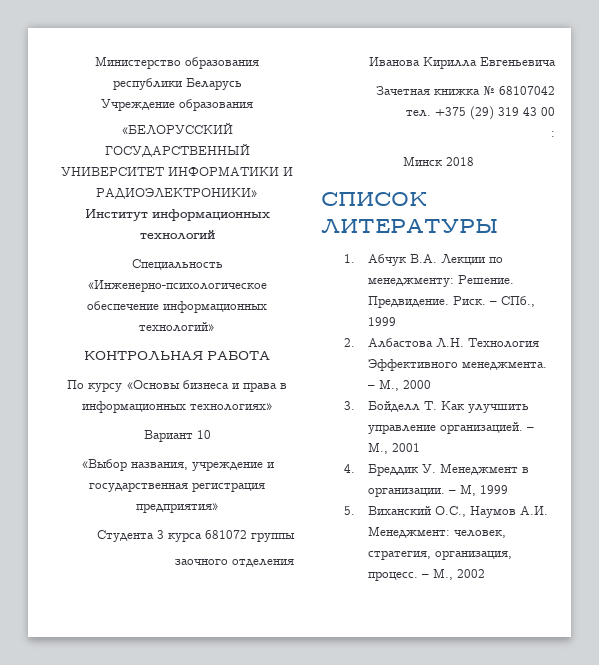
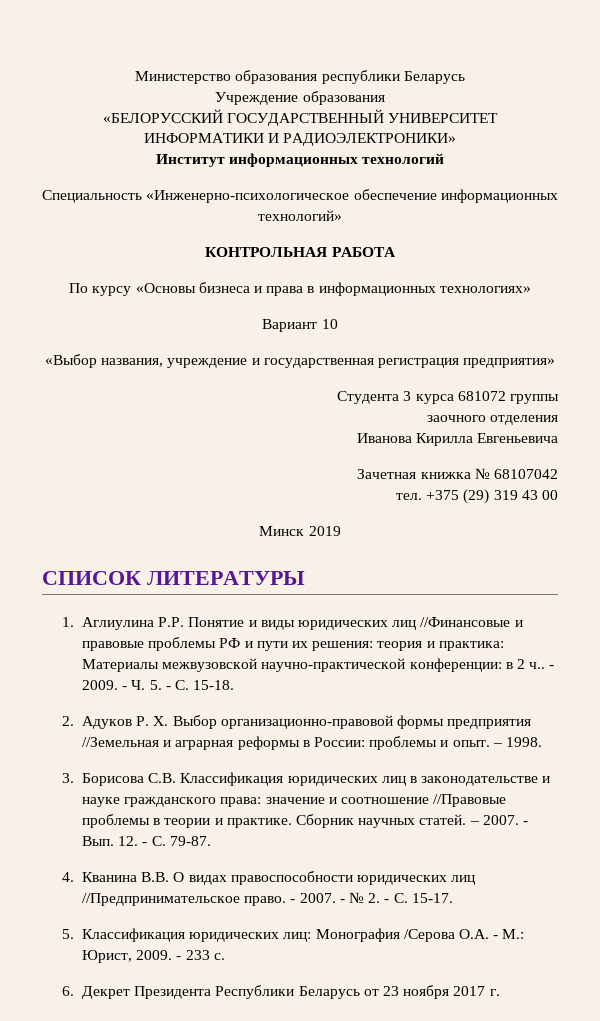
[551,131,555,137] // : -> (558, 495) none
[445,157,474,166] 2018 -> [308,526,341,536] 2019
[367,254,503,266] [367,275,514,287] [367,296,535,308] [367,317,396,326] [344,338,539,348] [367,359,547,371] [367,379,431,391] [344,401,529,413] [367,422,534,434] [367,442,420,454] [344,463,529,476] [367,484,508,497] [344,506,548,518] [367,526,506,538] [367,550,512,560] [367,568,485,581] Абчук В.А. Лекции по менеджменту: Решение. Предвидение. Риск. – СПб., 1999 // 2. Албастова Л.Н. Технология Эффективного менеджмента. – М., 2000 // 3. Бойделл Т. Как улучшить управление организацией. – М., 2001 // 4. Бреддик У. Менеджмент в организации. – М, 1999 // 5. Виханский О.С., Наумов А.И. Менеджмент: человек, стратегия, организация, процесс. – М., 2002 -> [82,617,523,630] [82,637,504,651] [82,658,555,672] [82,680,235,690] [62,715,532,729] [82,736,542,750] [62,772,551,786] [82,794,507,807] [82,814,528,828] [82,836,211,846] [62,871,476,885] [82,892,453,906] [62,928,525,942] [82,950,225,963] [62,985,500,999] Аглиулина Р.Р. Понятие и виды юридических лиц //Финансовые и правовые проблемы РФ и пути их решения: теория и практика: Материалы межвузовской научно-практической конференции: в 2 ч.. - 2009. - Ч. 5. - С. 15-18. // 2. Адуков Р. Х. Выбор организационно-правовой формы предприятия //Земельная и аграрная реформы в России: проблемы и опыт. – 1998. // 3. Борисова С.В. Классификация юридических лиц в законодательстве и науке гражданского права: значение и соотношение //Правовые проблемы в теории и практике. Сборник научных статей. – 2007. - Вып. 12. - С. 79-87. // 4. Кванина В.В. О видах правоспособности юридических лиц //Предпринимательское право. - 2007. - № 2. - С. 15-17. // 5. Классификация юридических лиц: Монография /Серова О.А. - М.: Юрист, 2009. - 233 c. // 6. Декрет Президента Республики Беларусь от 23 ноября 2017 г.

